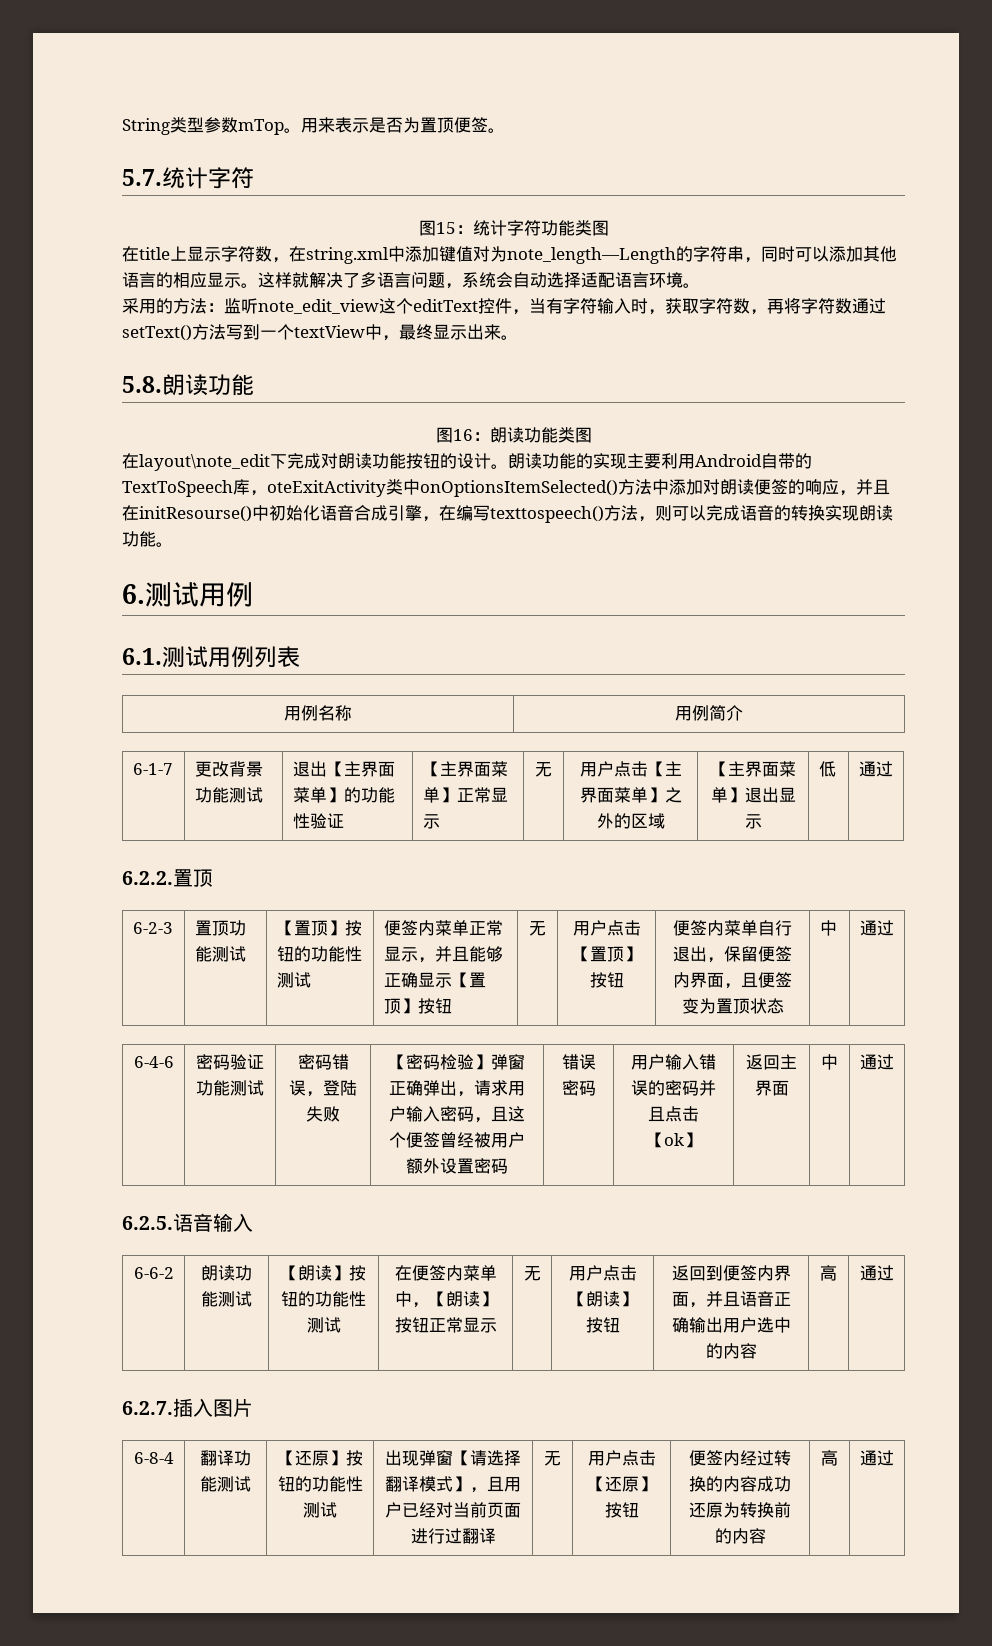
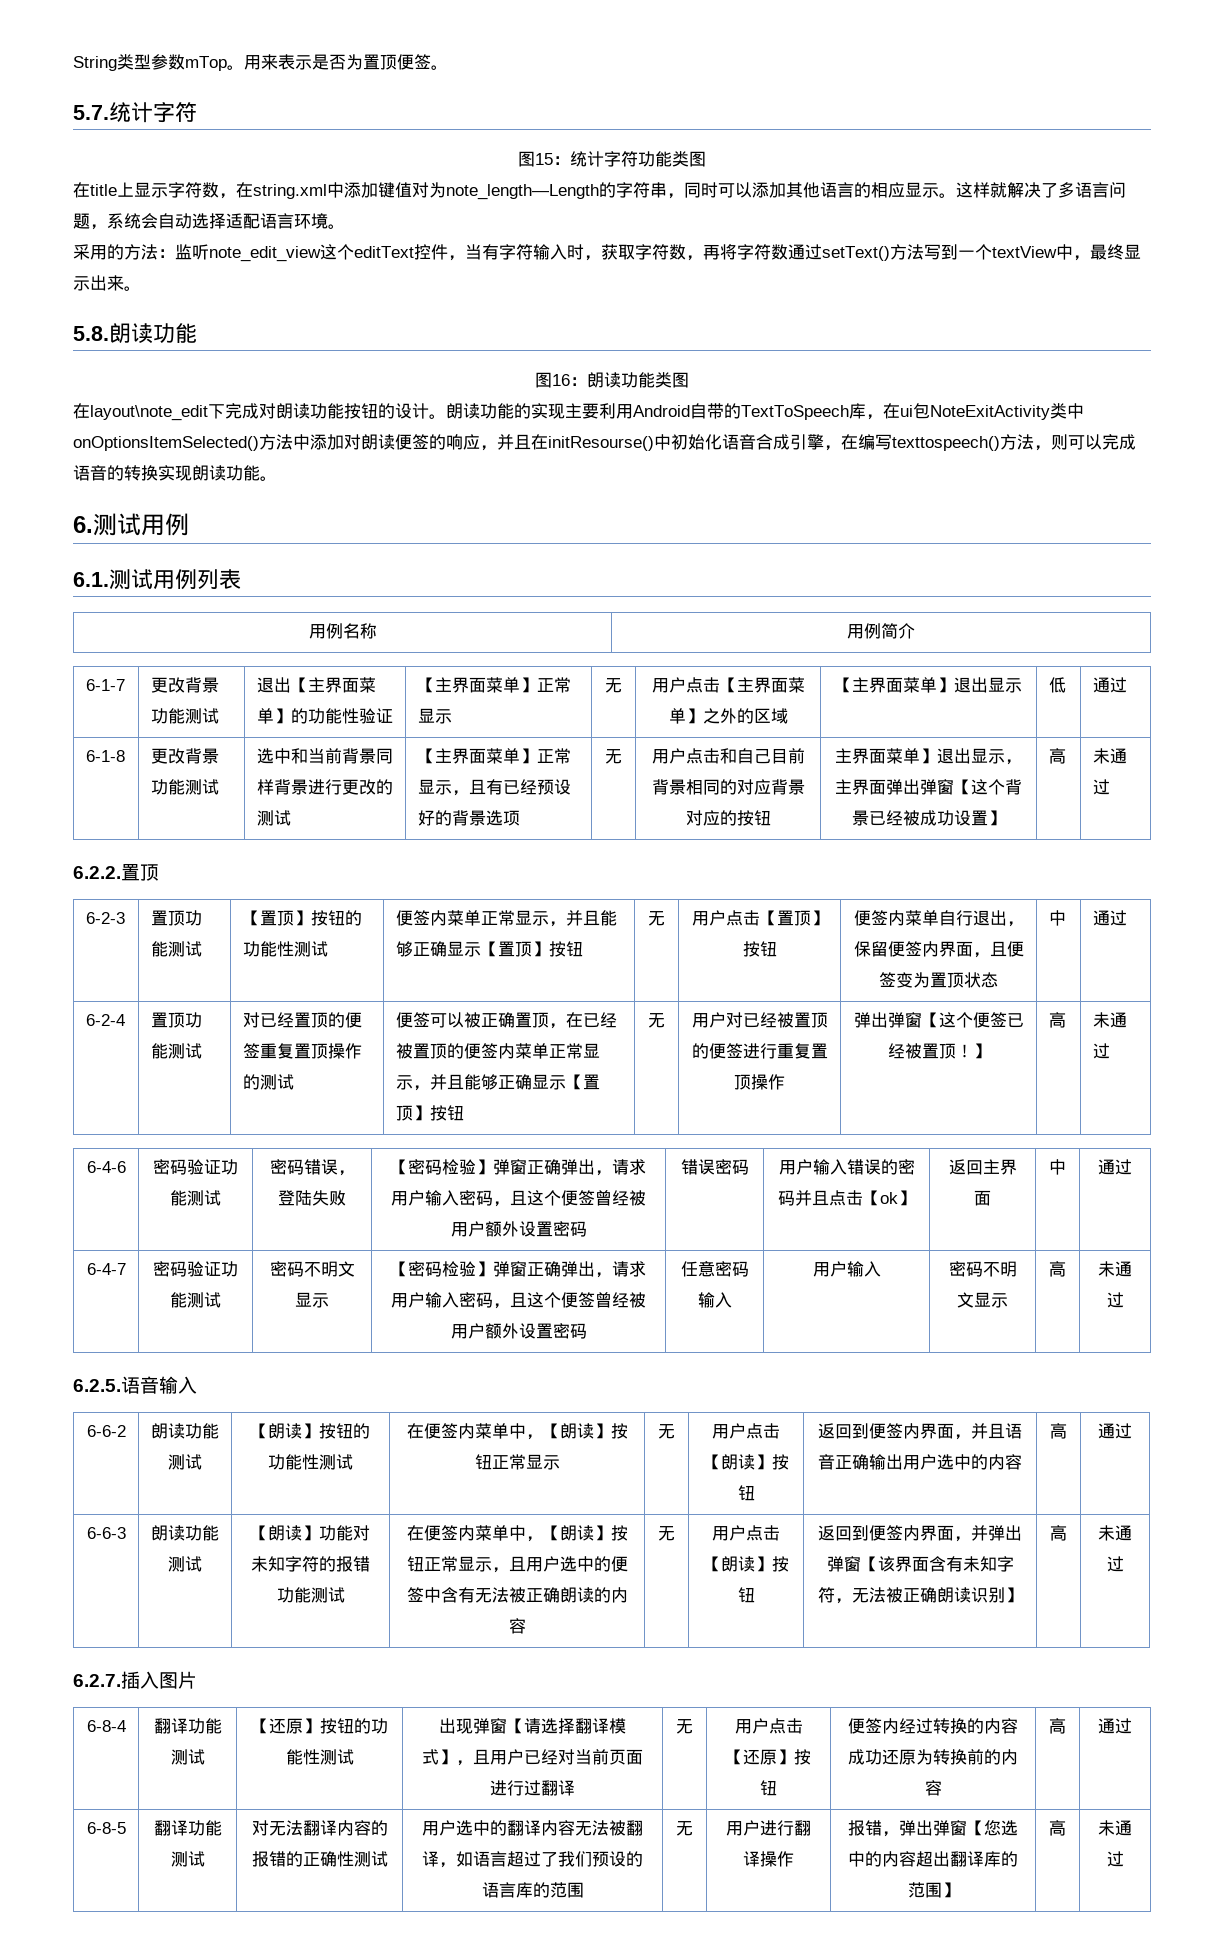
[267,480,386,497] oteExitActivity -> [883,403,1050,420] 在ui包NoteExitActivity
(893, 769) none -> [85,750,125,762] [150,748,219,764] [150,779,219,795] [256,748,393,764] [256,779,393,795] [256,810,291,826] [417,748,571,764] [417,779,571,796] [417,810,520,826] [605,749,622,764] [651,748,805,764] [651,779,805,795] [685,810,771,826] [835,748,1022,765] [835,779,1022,795] [852,810,1005,826] [1048,748,1066,764] [1092,748,1127,764] [1092,779,1110,795] // 6-1-8 | 更改背景功能测试 | 选中和当前背景同样背景进行更改的测试 | 【主界面菜单】正常显示，且有已经预设好的背景选项 | 无 | 用户点击和自己目前背景相同的对应背景对应的按钮 | 主界面菜单】退出显示，主界面弹出弹窗【这个背景已经被成功设置】 | 高 | 未通过
(894, 928) none -> [85,1014,125,1026] [150,1012,202,1028] [150,1043,202,1059] [242,1012,362,1028] [242,1043,362,1059] [242,1074,294,1090] [395,1012,617,1029] [395,1043,600,1059] [395,1074,600,1091] [395,1105,464,1121] [648,1013,665,1028] [691,1012,828,1028] [691,1043,828,1059] [734,1074,785,1090] [853,1012,1024,1028] [887,1043,990,1059] [1048,1012,1066,1028] [1092,1012,1127,1028] [1092,1043,1110,1059] // 6-2-4 | 置顶功能测试 | 对已经置顶的便签重复置顶操作的测试 | 便签可以被正确置顶，在已经被置顶的便签内菜单正常显示，并且能够正确显示【置顶】按钮 | 无 | 用户对已经被置顶的便签进行重复置顶操作 | 弹出弹窗【这个便签已经被置顶！】 | 高 | 未通过
(894, 1062) none -> [86,1263,126,1275] [153,1261,238,1277] [170,1292,221,1308] [269,1261,355,1277] [295,1292,329,1308] [391,1261,646,1278] [391,1292,646,1309] [450,1323,587,1339] [680,1261,749,1277] [697,1292,732,1308] [812,1261,881,1277] [948,1261,1017,1277] [957,1292,1008,1308] [1049,1261,1066,1277] [1098,1261,1132,1277] [1106,1292,1124,1308] // 6-4-7 | 密码验证功能测试 | 密码不明文显示 | 【密码检验】弹窗正确弹出，请求用户输入密码，且这个便签曾经被用户额外设置密码 | 任意密码输入 | 用户输入 | 密码不明文显示 | 高 | 未通过
(894, 1273) none -> [86,1527,126,1539] [151,1525,219,1541] [168,1556,202,1572] [251,1525,370,1541] [251,1556,370,1572] [276,1587,345,1603] [406,1525,628,1542] [406,1556,628,1573] [406,1587,628,1603] [508,1618,526,1634] [658,1526,675,1541] [712,1525,780,1541] [703,1556,789,1572] [737,1587,755,1603] [818,1525,1022,1542] [826,1556,1014,1572] [818,1587,1022,1604] [1050,1525,1067,1541] [1098,1525,1132,1541] [1106,1556,1124,1572] // 6-6-3 | 朗读功能测试 | 【朗读】功能对未知字符的报错功能测试 | 在便签内菜单中，【朗读】按钮正常显示，且用户选中的便签中含有无法被正确朗读的内容 | 无 | 用户点击【朗读】按钮 | 返回到便签内界面，并弹出弹窗【该界面含有未知字符，无法被正确朗读识别】 | 高 | 未通过
(894, 1458) none -> [86,1822,126,1834] [153,1820,222,1836] [170,1851,205,1867] [251,1820,388,1836] [251,1851,388,1867] [422,1820,643,1836] [422,1851,643,1868] [481,1882,584,1898] [676,1821,693,1836] [726,1820,811,1836] [743,1851,794,1867] [848,1820,1018,1837] [848,1851,1018,1867] [907,1882,959,1898] [1049,1820,1066,1836] [1098,1820,1132,1836] [1106,1851,1124,1867] // 6-8-5 | 翻译功能测试 | 对无法翻译内容的报错的正确性测试 | 用户选中的翻译内容无法被翻译，如语言超过了我们预设的语言库的范围 | 无 | 用户进行翻译操作 | 报错，弹出弹窗【您选中的内容超出翻译库的范围】 | 高 | 未通过

